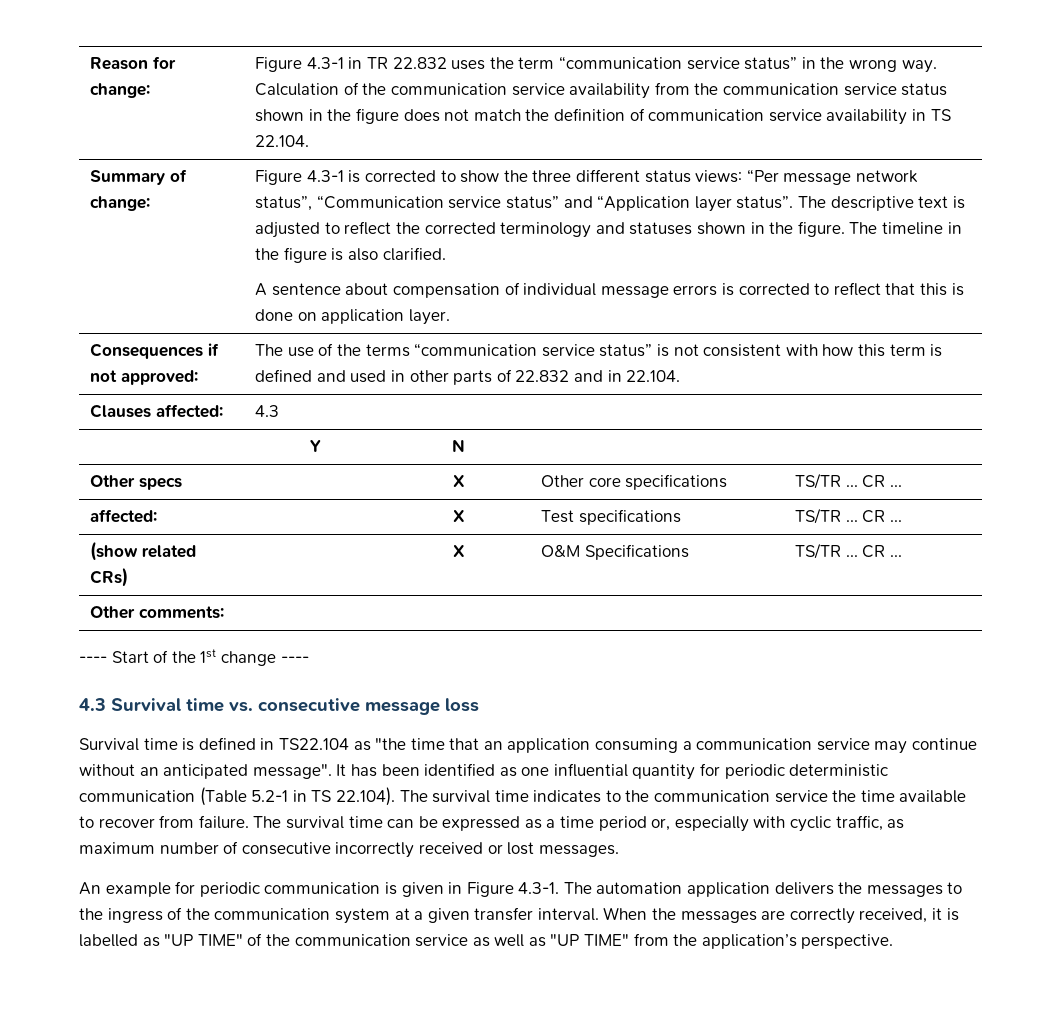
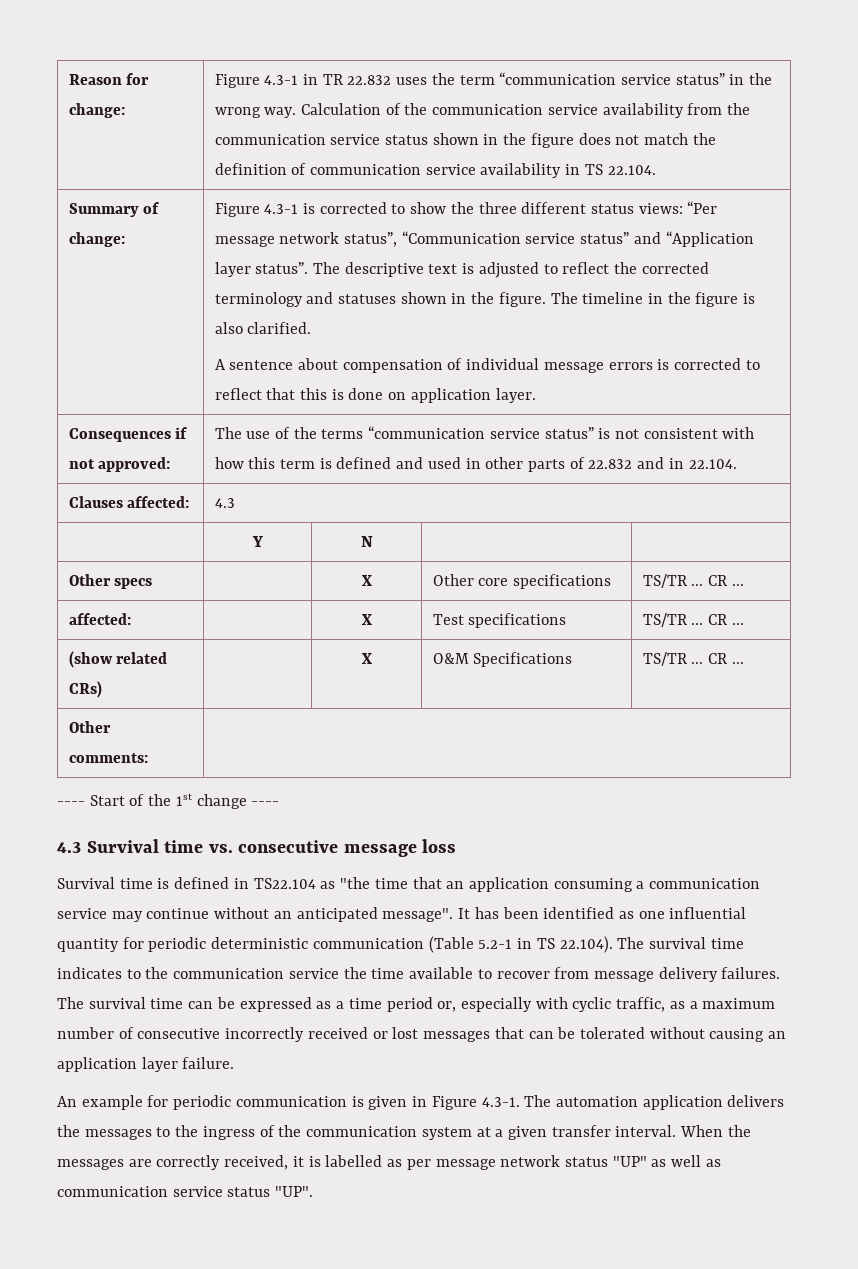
[198,815,249,829] failure. -> [593,967,781,982] message delivery failures.
(905, 824) none -> [689,1001,698,1009] a
[538,845,619,857] messages. -> [423,1027,787,1042] [57,1057,235,1072] messages that can be tolerated without causing an application layer failure.
[164,933,894,949] "UP TIME" of the communication service as well as "UP TIME" from the application’s perspective. -> [406,1155,721,1170] [57,1186,314,1197] per message network status "UP" as well as communication service status "UP".

